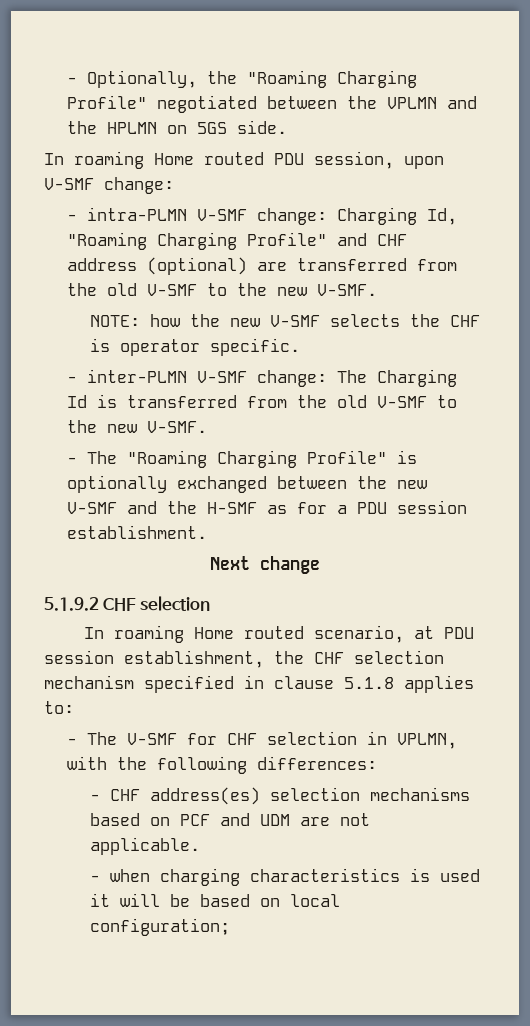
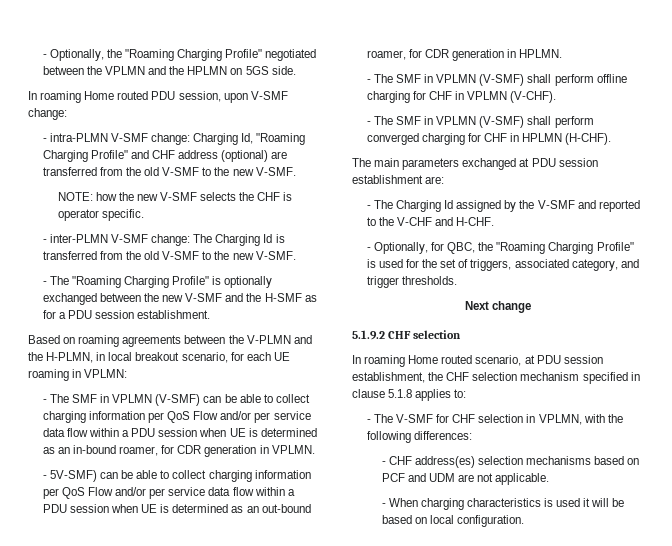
(208, 532) none -> [28,335,312,347] [28,352,290,363] [28,369,128,381] [42,394,310,406] [42,411,311,423] [42,428,317,437] [42,445,315,457] [42,470,311,482] [42,487,295,499] [42,504,311,513] [366,49,563,61] [366,74,627,86] [366,91,557,103] [366,116,594,128] [366,133,612,145] [352,158,598,170] [352,175,445,184] [366,200,640,212] [366,217,495,226] [366,242,634,254] [366,259,639,271] [366,276,457,288] // Based on roaming agreements between the V-PLMN and the H-PLMN, in local breakout scenario, for each UE roaming in VPLMN: // - The SMF in VPLMN (V-SMF) can be able to collect charging information per QoS Flow and/or per service data flow within a PDU session when UE is determined as an in-bound roamer, for CDR generation in VPLMN. // - 5V-SMF) can be able to collect charging information per QoS Flow and/or per service data flow within a PDU session when UE is determined as an out-bound roamer, for CDR generation in HPLMN. // - The SMF in VPLMN (V-SMF) shall perform offline charging for CHF in VPLMN (V-CHF). // - The SMF in VPLMN (V-SMF) shall perform converged charging for CHF in HPLMN (H-CHF). // The main parameters exchanged at PDU session establishment are: // - The Charging Id assigned by the V-SMF and reported to the V-CHF and H-CHF. // - Optionally, for QBC, the "Roaming Charging Profile" is used for the set of triggers, associated category, and trigger thresholds.
[110,869,151,882] when -> [388,498,418,507] When
[90,918,231,936] configuration; -> [456,515,524,527] configuration.

